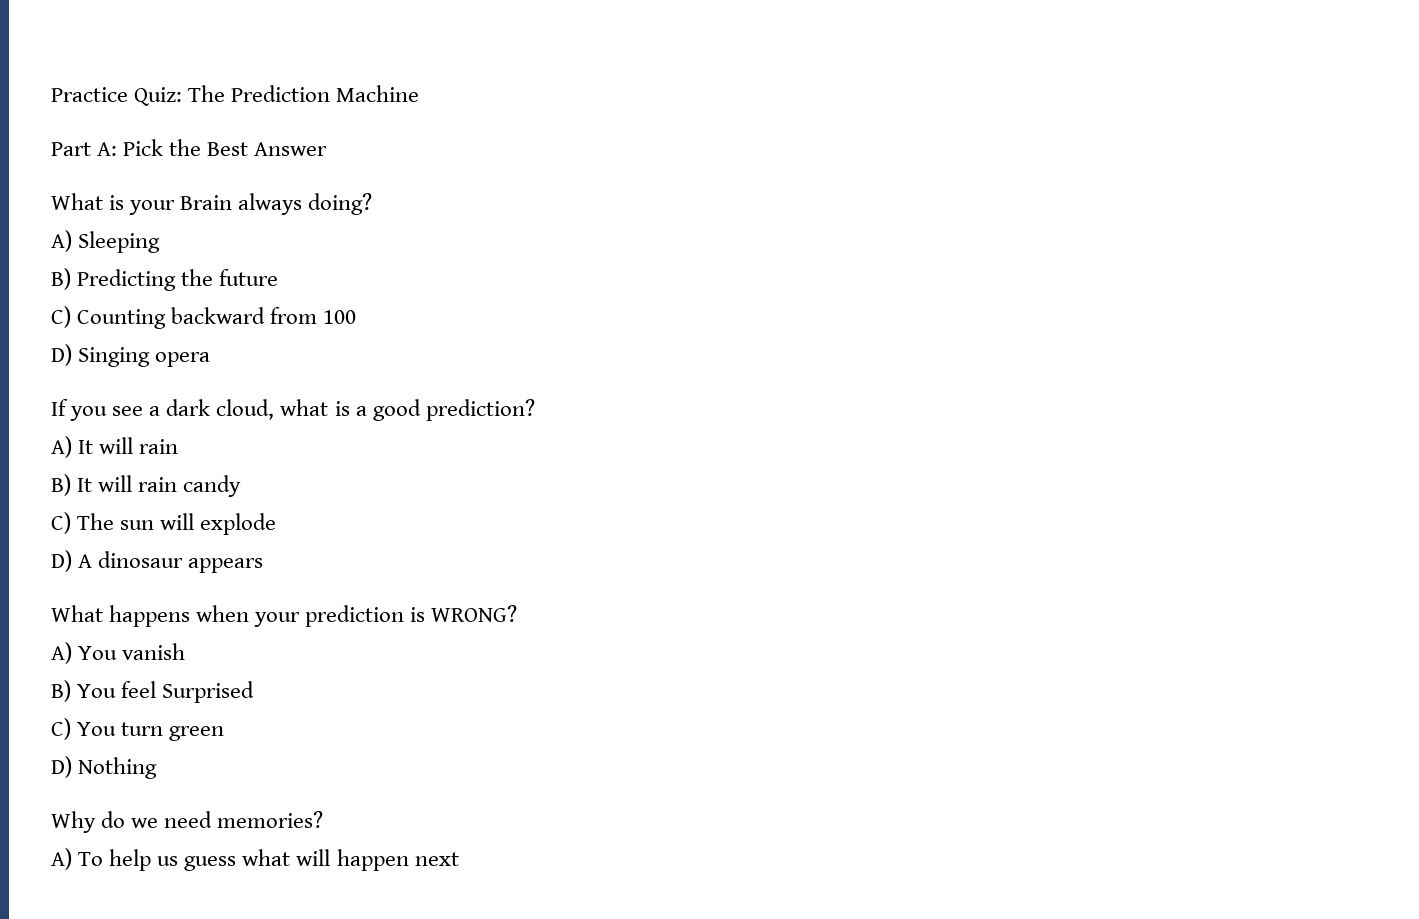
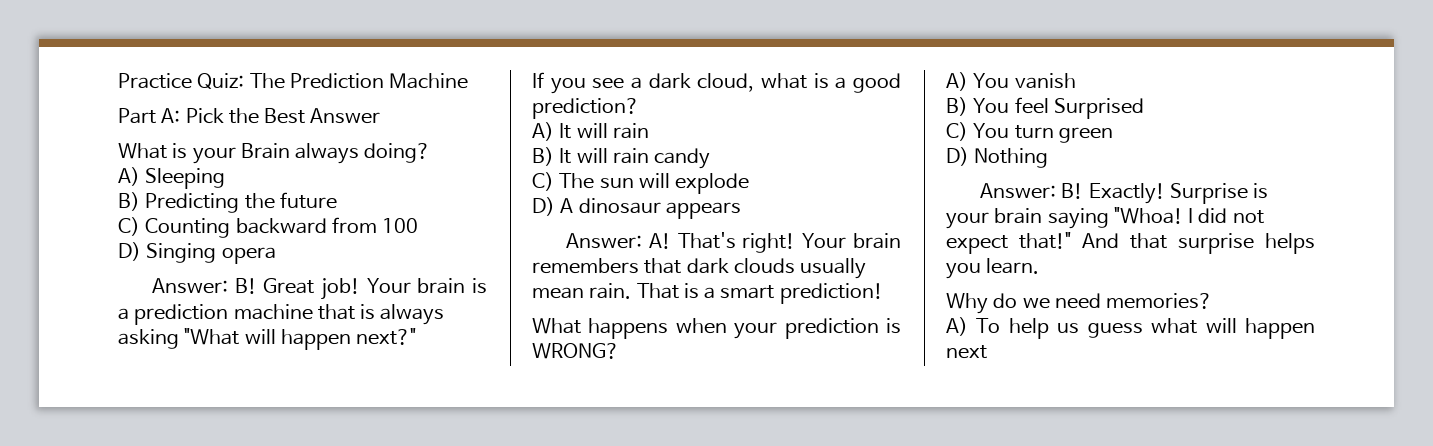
(211, 359) none -> [152,278,487,300] [118,304,445,325] [118,328,417,350] // Answer: B! Great job! Your brain is a prediction machine that is always asking "What will happen next?"
(264, 565) none -> [566,232,901,253] [532,258,867,279] [532,283,883,304] // Answer: A! That's right! Your brain remembers that dark clouds usually mean rain. That is a smart prediction!
(158, 768) none -> [980,183,1269,204] [946,207,1264,229] [946,232,1315,254] [946,258,1040,279] // Answer: B! Exactly! Surprise is your brain saying "Whoa! I did not expect that!" And that surprise helps you learn.

